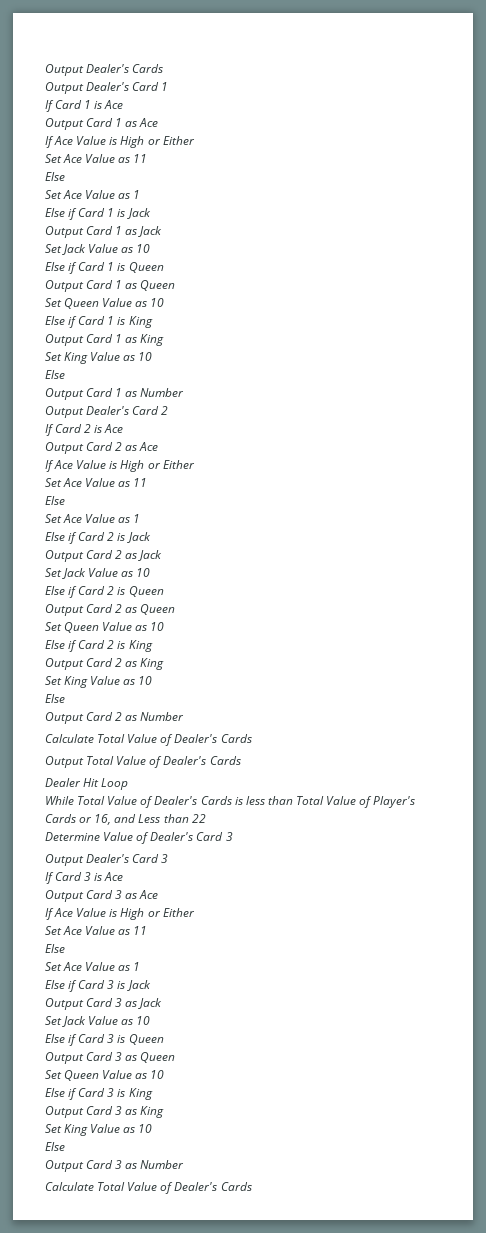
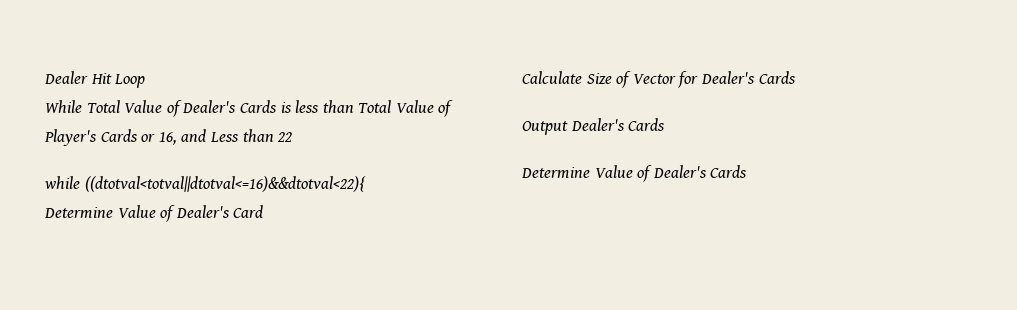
[45,64,164,76] [45,82,169,94] [45,100,124,112] [45,118,159,130] [45,136,195,148] [45,154,148,163] [45,172,65,181] [45,190,141,199] [45,208,151,220] [45,226,163,238] [45,244,151,255] [45,262,164,274] [45,280,176,292] [45,298,165,309] [45,316,153,328] [45,334,165,346] [45,352,153,364] [45,370,65,379] [45,388,185,400] [45,406,169,418] [45,424,124,436] [45,442,159,454] [45,460,195,472] [45,478,148,487] [45,496,65,505] [45,514,141,523] [45,532,151,544] [45,550,163,562] [45,568,151,579] [45,586,164,598] [45,604,176,616] [45,622,165,633] [45,640,153,652] [45,658,165,670] [45,676,153,688] [45,694,65,703] [45,712,185,724] [45,734,252,746] [45,756,241,768] Output Dealer's Cards // Output Dealer's Card 1 // If Card 1 is Ace // Output Card 1 as Ace // If Ace Value is High or Either // Set Ace Value as 11 // Else // Set Ace Value as 1 // Else if Card 1 is Jack // Output Card 1 as Jack // Set Jack Value as 10 // Else if Card 1 is Queen // Output Card 1 as Queen // Set Queen Value as 10 // Else if Card 1 is King // Output Card 1 as King // Set King Value as 10 // Else // Output Card 1 as Number // Output Dealer's Card 2 // If Card 2 is Ace // Output Card 2 as Ace // If Ace Value is High or Either // Set Ace Value as 11 // Else // Set Ace Value as 1 // Else if Card 2 is Jack // Output Card 2 as Jack // Set Jack Value as 10 // Else if Card 2 is Queen // Output Card 2 as Queen // Set Queen Value as 10 // Else if Card 2 is King // Output Card 2 as King // Set King Value as 10 // Else // Output Card 2 as Number // Calculate Total Value of Dealer's Cards // Output Total Value of Dealer's Cards // -> (44, 77) none
(206, 818) none -> [44,176,366,192] // while ((dtotval<totval||dtotval<=16)&&dtotval<22){
[225,832,233,841] [45,854,169,866] [45,872,124,884] [45,890,159,902] [45,908,195,920] [45,926,148,935] [45,944,65,953] [45,962,141,971] [45,980,151,992] [45,998,163,1010] [45,1016,151,1027] [45,1034,164,1046] [45,1052,176,1064] [45,1070,165,1081] [45,1088,153,1100] [45,1106,165,1118] [45,1124,153,1136] [45,1142,65,1151] [45,1160,185,1172] [45,1182,126,1191] 3 // Output Dealer's Card 3 // If Card 3 is Ace // Output Card 3 as Ace // If Ace Value is High or Either // Set Ace Value as 11 // Else // Set Ace Value as 1 // Else if Card 3 is Jack // Output Card 3 as Jack // Set Jack Value as 10 // Else if Card 3 is Queen // Output Card 3 as Queen // Set Queen Value as 10 // Else if Card 3 is King // Output Card 3 as King // Set King Value as 10 // Else // Output Card 3 as Number // Calculate Total -> [522,71,796,88] [522,118,666,135] [521,167,590,179] // Calculate Size of Vector for Dealer's Cards // Output Dealer's Cards // Determine

